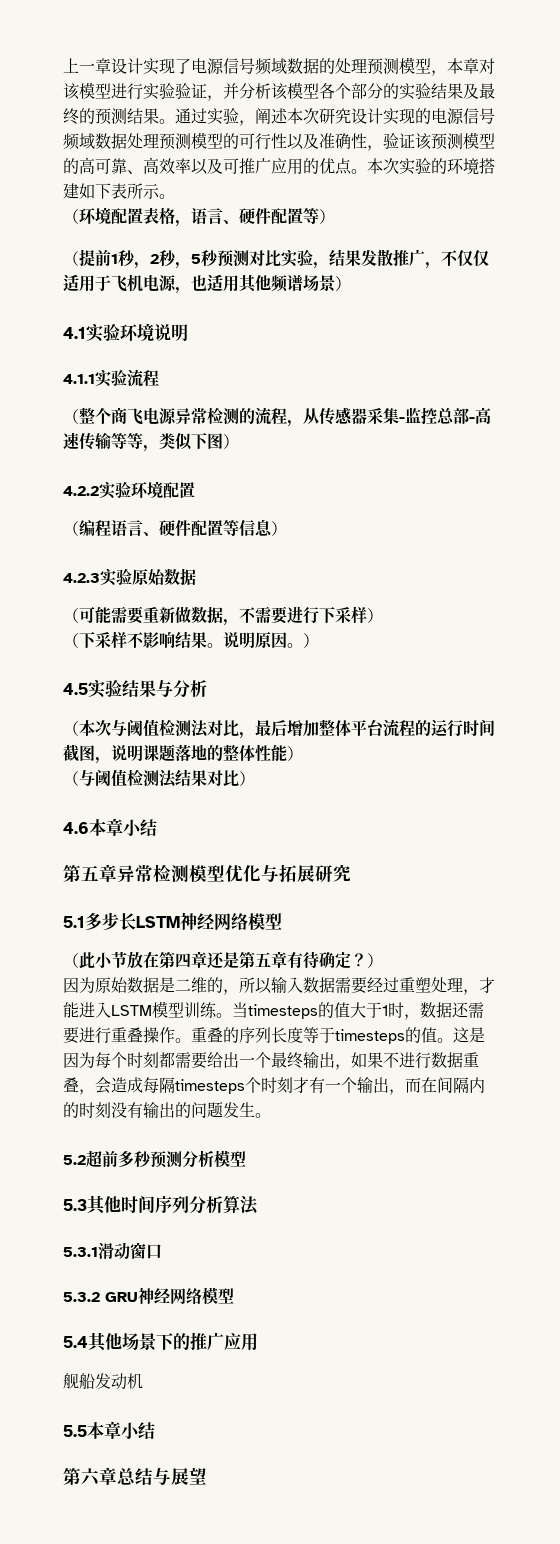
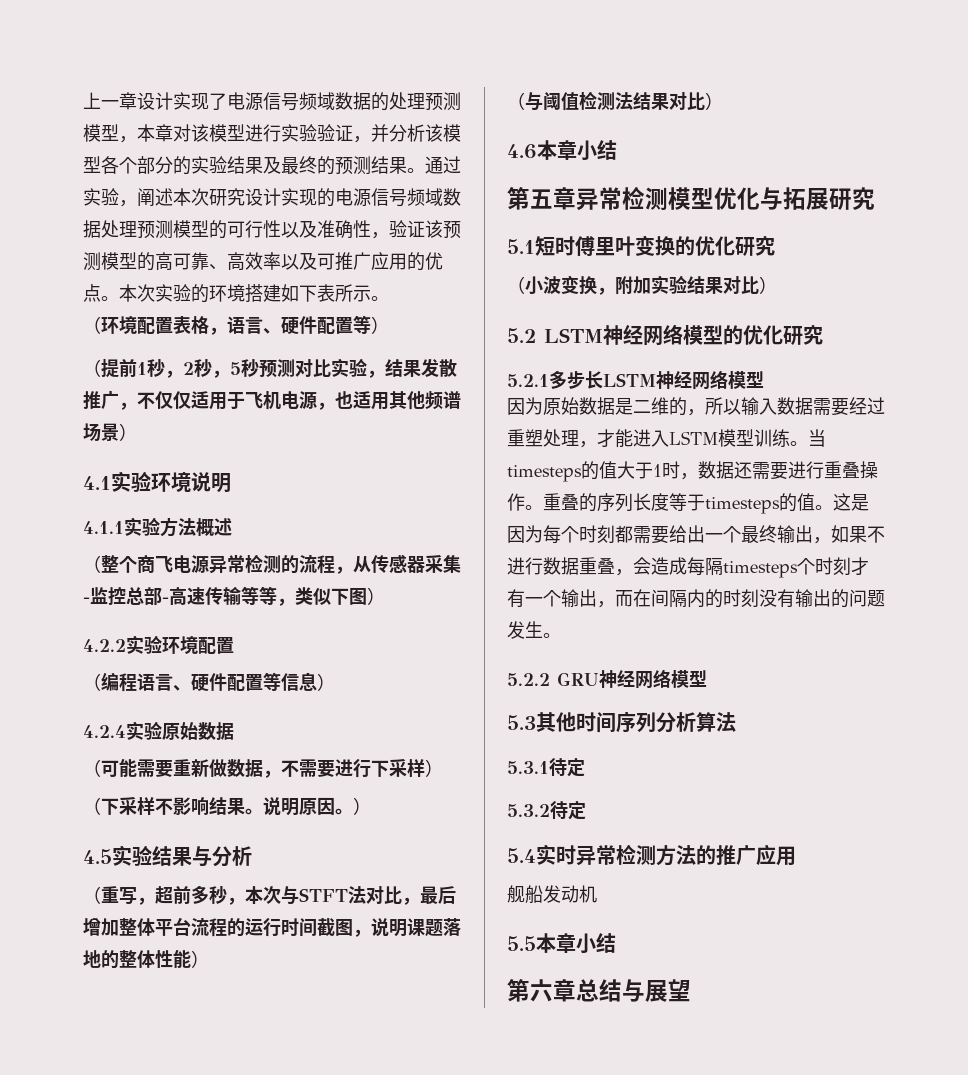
[127,369,159,387] 流程 -> [160,517,232,537] 方法概述
[63,573,100,583] 4.2.3 -> [83,725,126,738] 4.2.4
[79,719,191,737] 本次与阈值检测 -> [101,885,348,905] 重写，超前多秒，本次与STFT
(85, 922) none -> [535,235,775,256] [507,275,777,295] [507,324,823,346] [507,374,549,387] 短时傅里叶变换的优化研究 // （小波变换，附加实验结果对比） // 5.2 LSTM神经网络模型的优化研究 // 5.2.1
[63,951,383,969] // （此小节放在第四章还是第五章有待确定？） -> (764, 379) none
[63,1150,214,1168] 5.2超前多秒预测分析 -> [507,669,671,689] 5.2.2 GRU神经网络
[98,1242,162,1260] 滑动窗口 -> [549,758,585,777] 待定
[105,1287,234,1305] [63,1332,174,1352] GRU神经网络模型 // 5.4其他场景下 -> [550,801,586,820] [507,844,696,866] 待定 // 5.4实时异常检测方法

